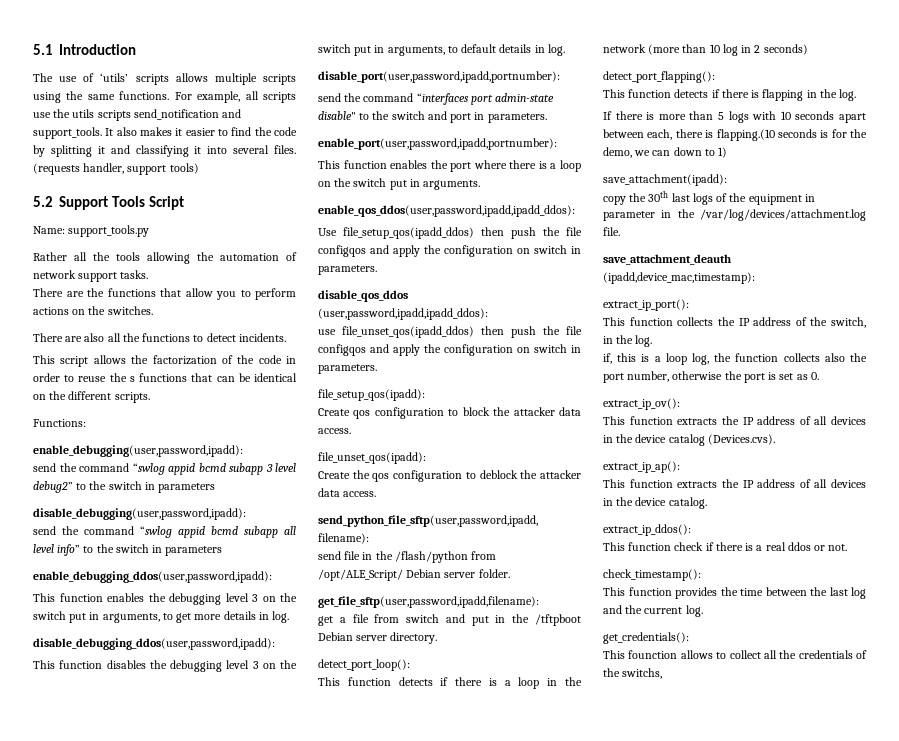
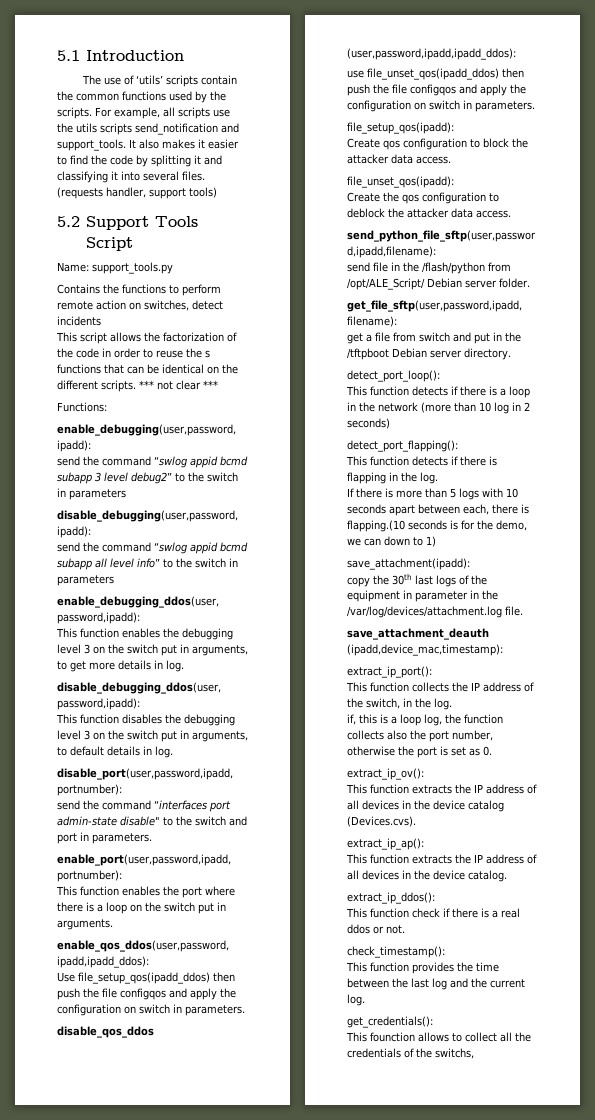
[175,73,296,85] [33,91,170,103] allows multiple scripts using the same functions. -> [200,75,237,85] [57,91,226,103] [57,107,92,119] contain the common functions used by the scripts.
[33,252,297,264] [33,270,149,282] [33,288,296,300] [33,306,153,315] [33,333,286,342] Rather all the tools allowing the automation of network support tasks. // There are the functions that allow you to perform actions on the switches. // There are also all the functions to detect incidents. -> [57,284,221,296] [57,300,223,311] [57,316,101,326] Contains the functions to perform remote action on switches, detect incidents
(150, 397) none -> [139,380,218,390] *** not clear ***

